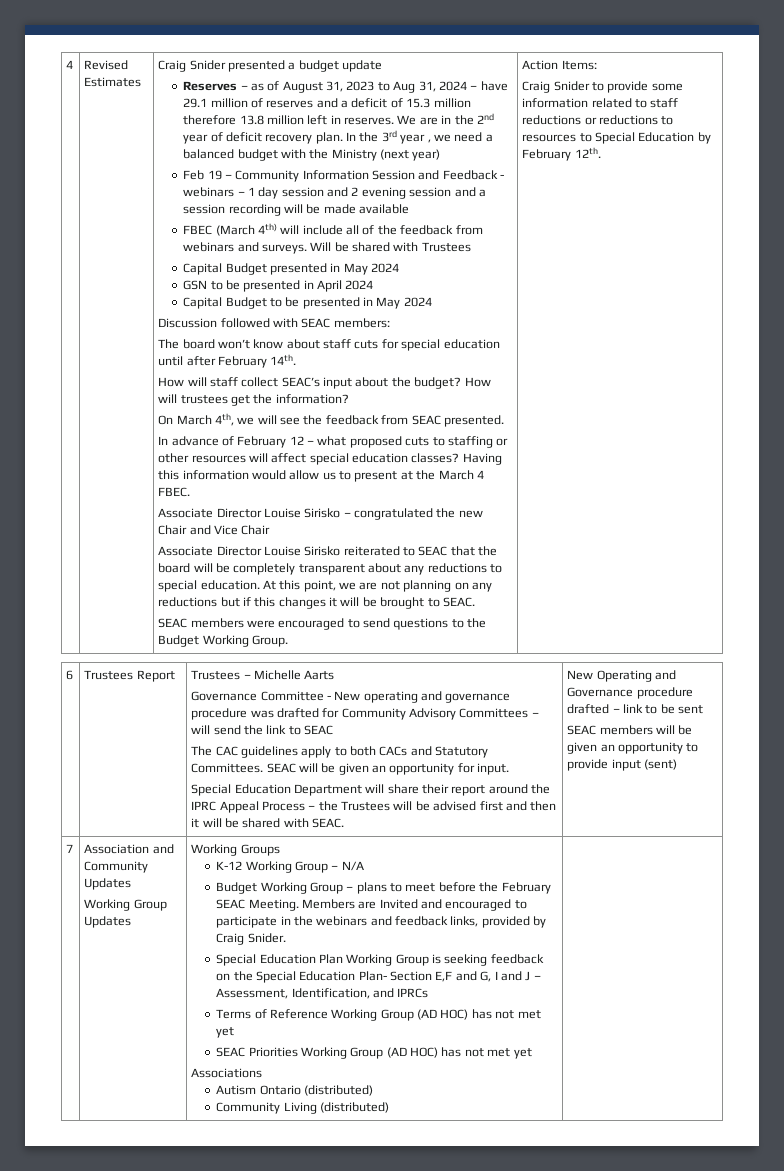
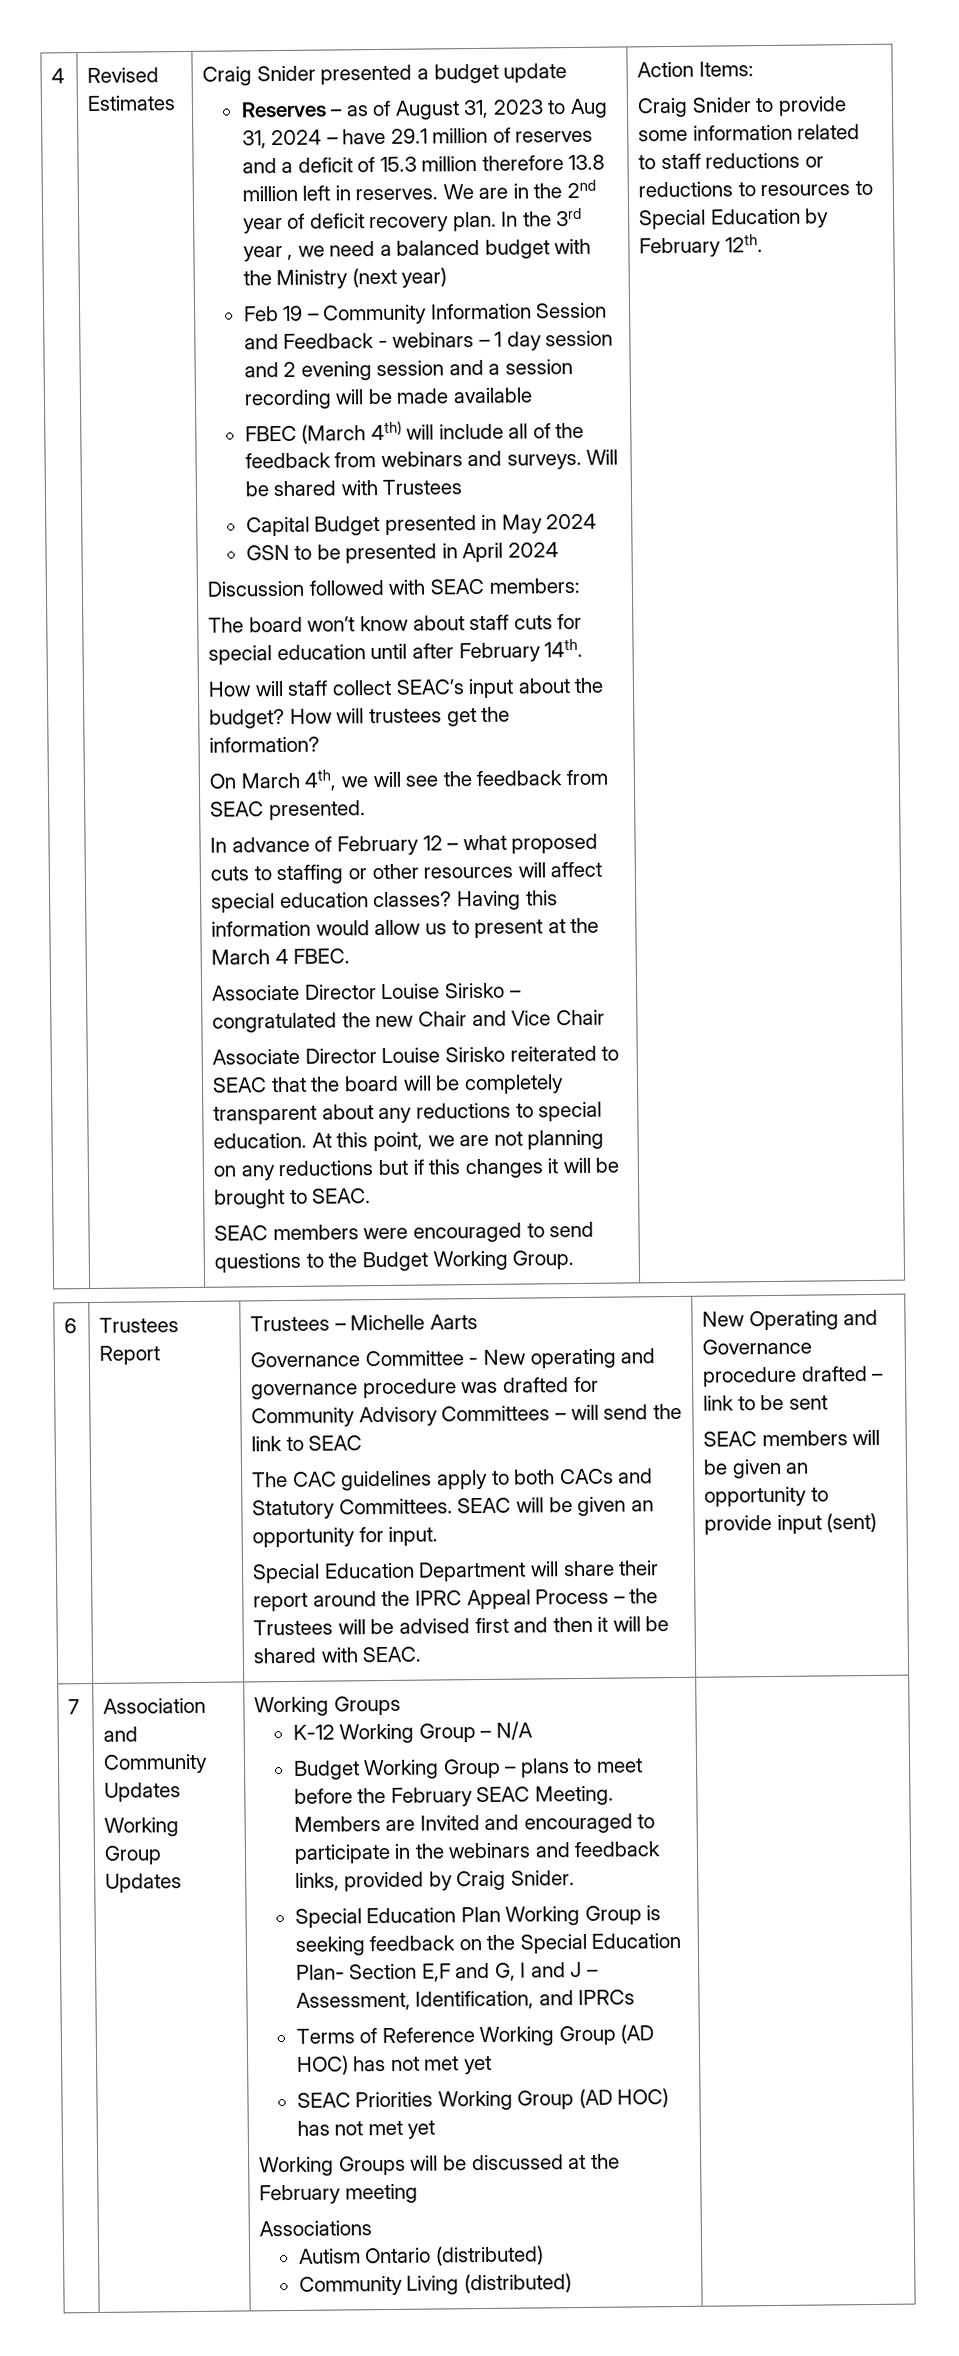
[183,297,432,309] // Capital Budget to be presented in May 2024 -> (559, 550) none
(532, 1053) none -> [259,2153,620,2177] [259,2183,418,2205] // Working Groups will be discussed at the February meeting

